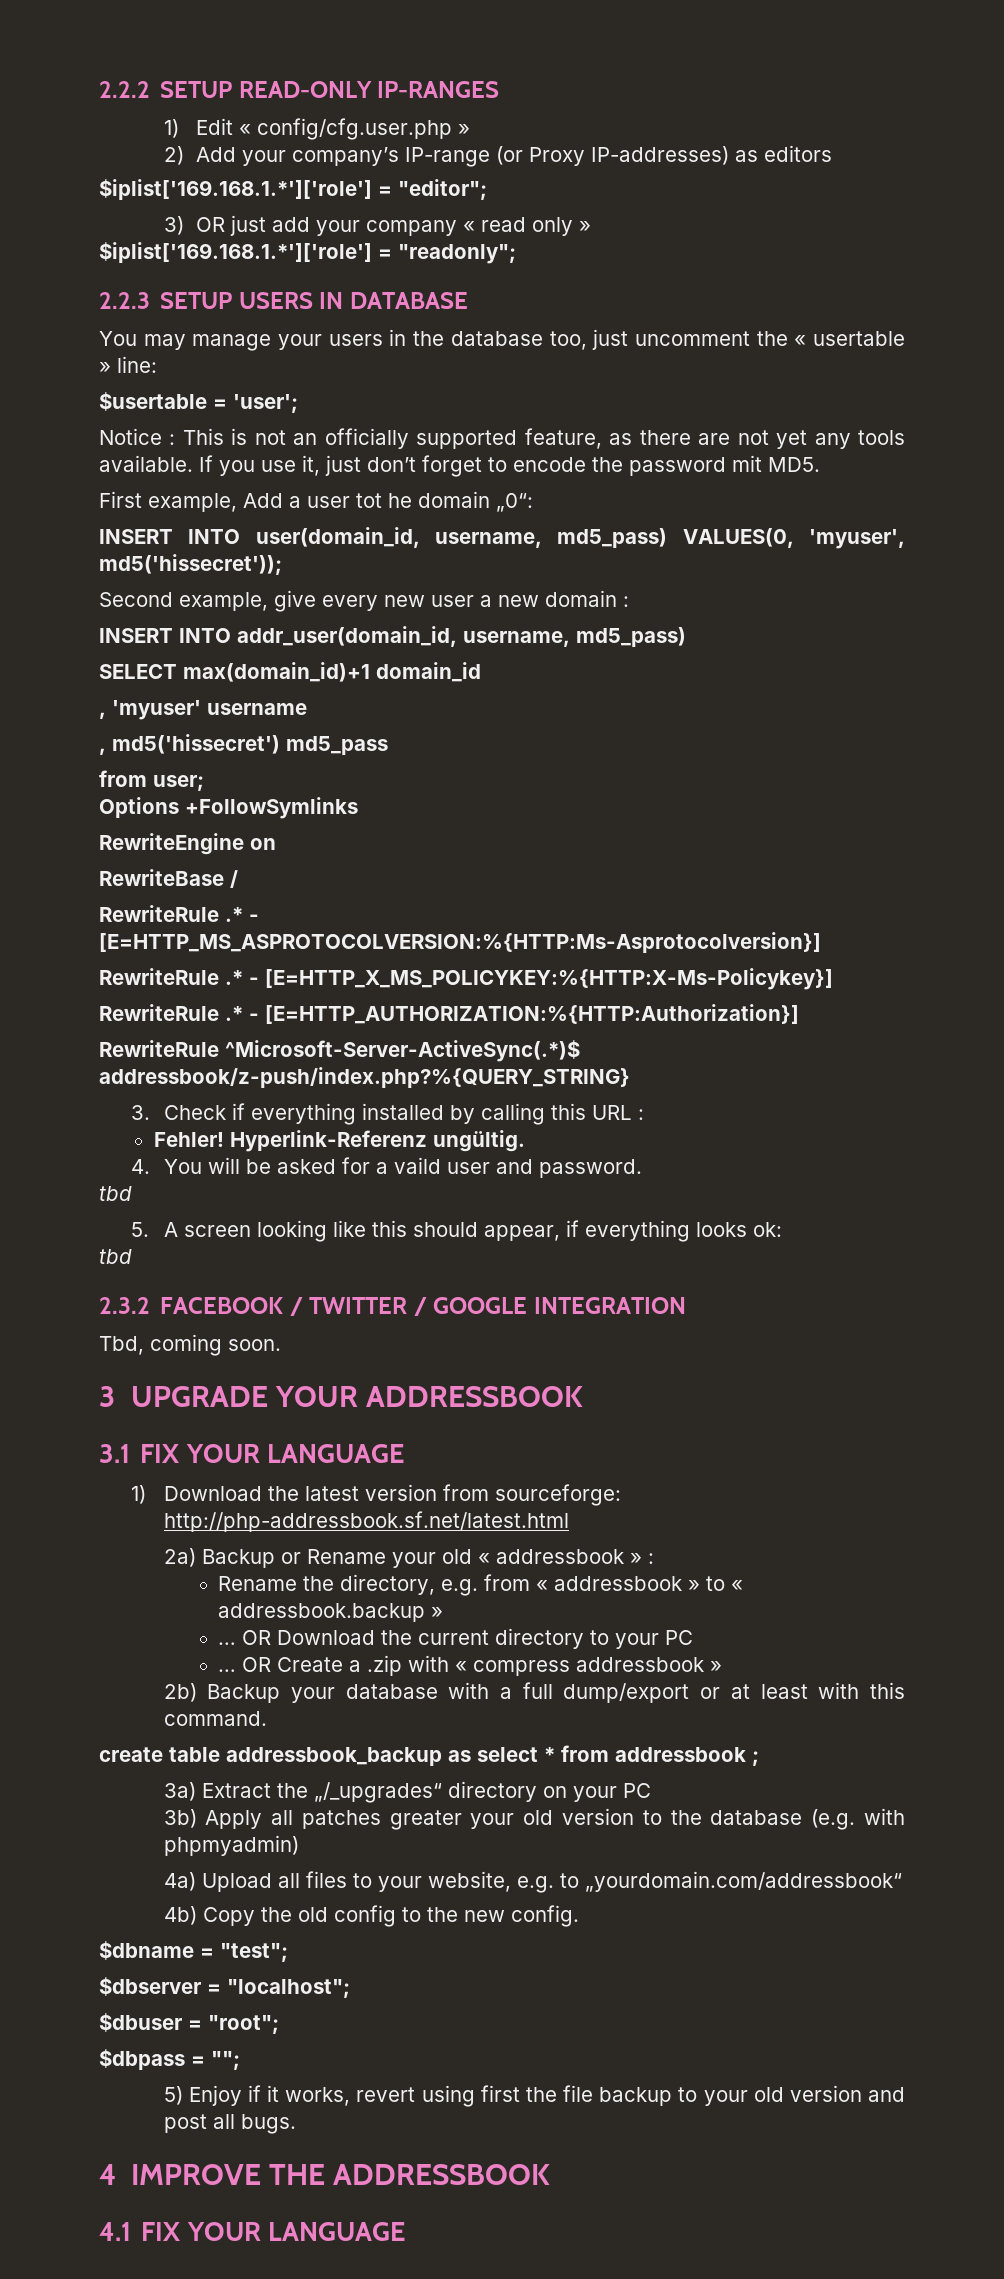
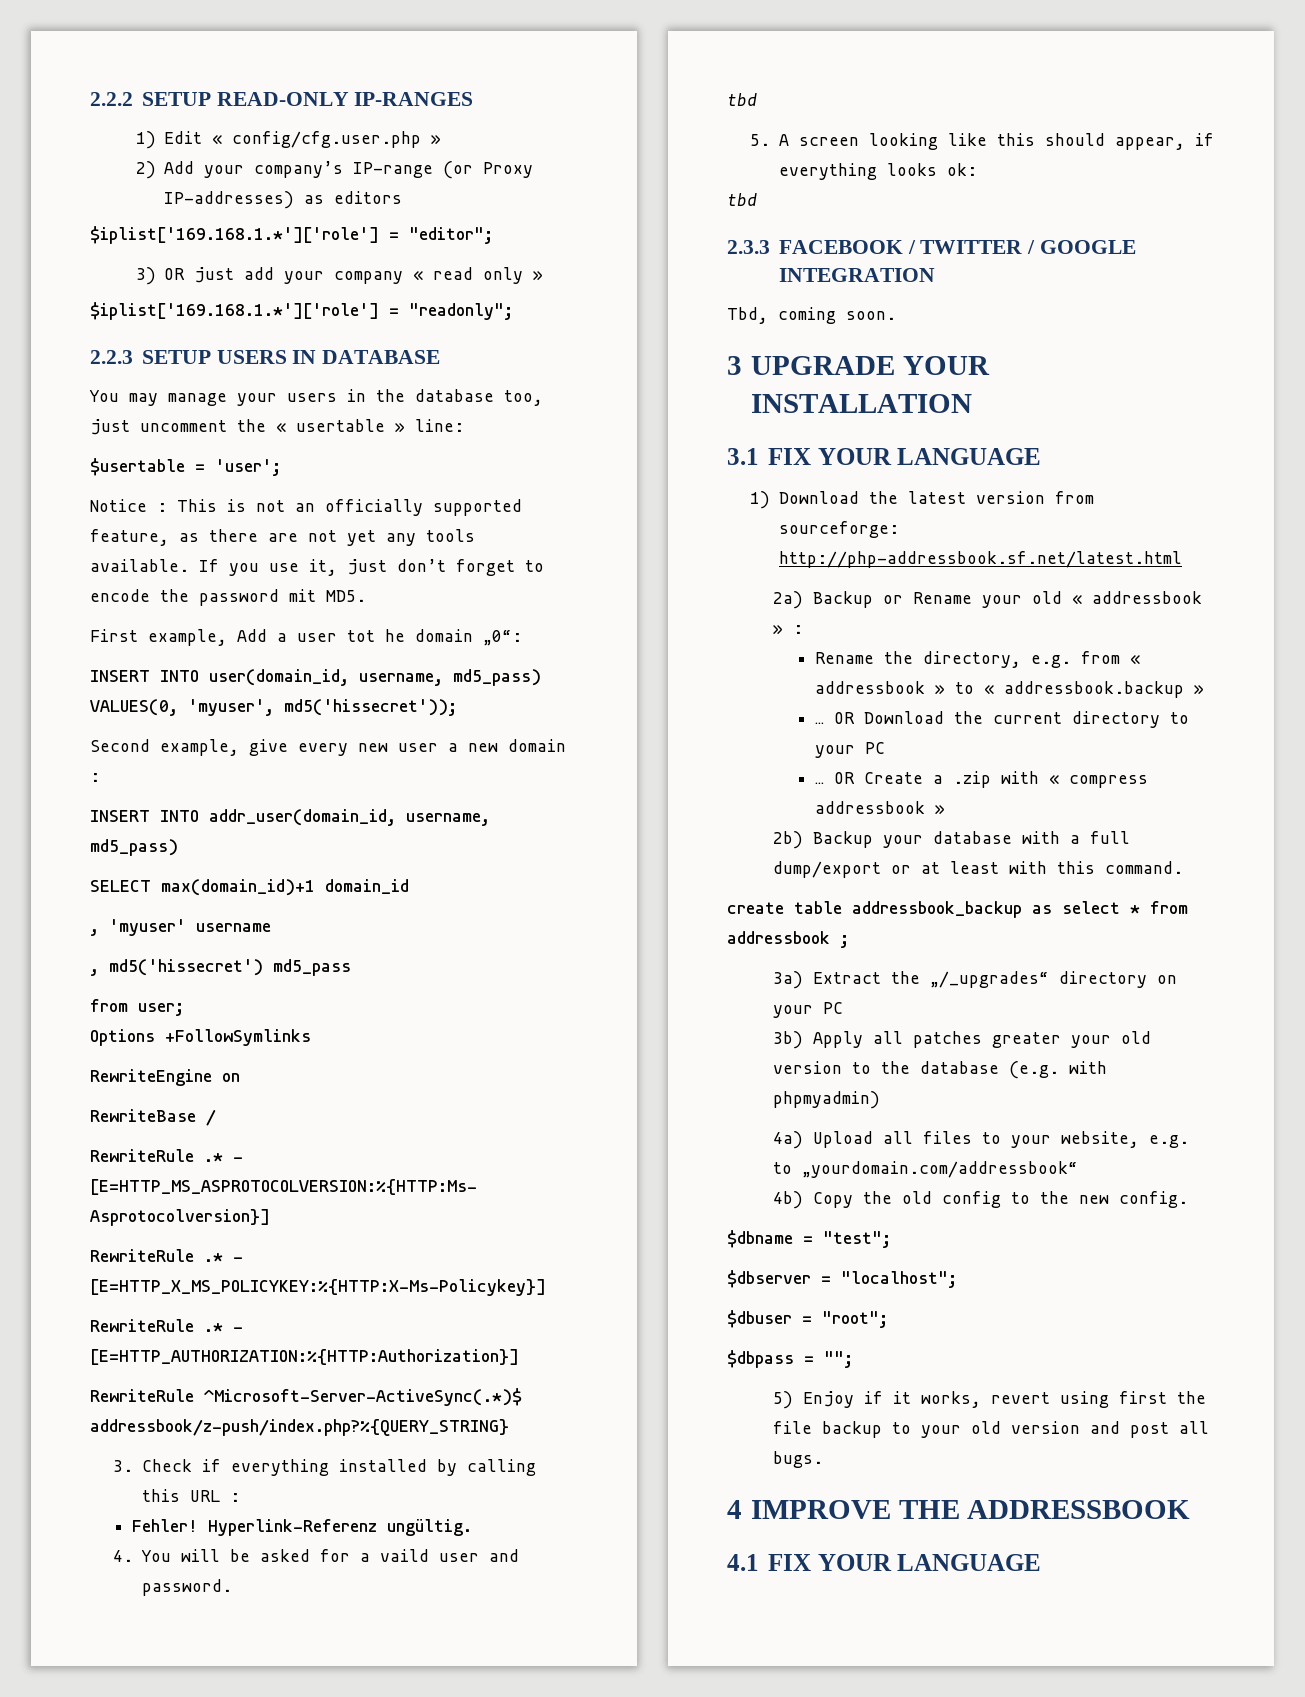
[99,1297,150,1314] 2.3.2 -> [727,240,770,254] 2.3.3
[366,1386,584,1407] ADDRESSBOOK -> [750,394,972,413] INSTALLATION

